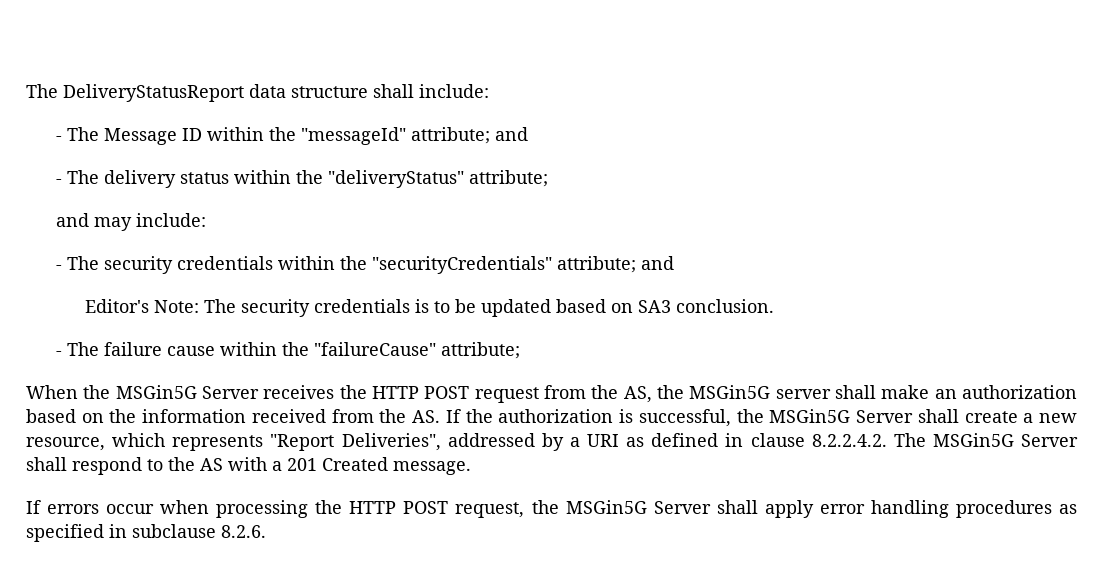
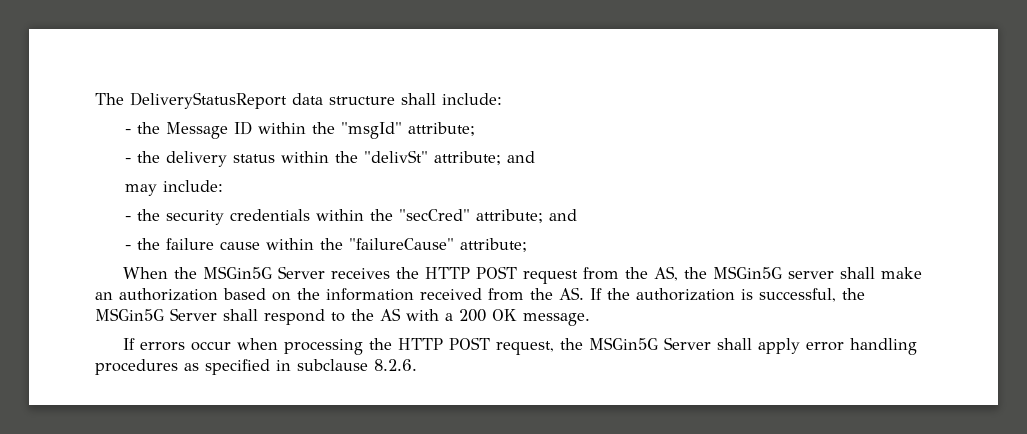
[66,127,99,141] The -> [136,122,160,134] the
[300,127,528,145] [55,170,548,188] [55,213,206,231] [55,256,674,274] [85,299,775,317] [55,342,99,356] "messageId" attribute; and // - The delivery status within the "deliveryStatus" attribute; // and may include: // - The security credentials within the "securityCredentials" attribute; and // Editor's Note: The security credentials is to be updated based on SA3 conclusion. // - The -> [340,122,475,139] [124,150,535,167] [124,180,223,196] [124,209,577,225] [124,238,160,250] "msgId" attribute; // - the delivery status within the "delivSt" attribute; and // may include: // - the security credentials within the "secCred" attribute; and // - the
[964,411,1077,423] [26,433,1078,451] [26,457,67,471] create a new resource, which represents "Report Deliveries", addressed by a URI as defined in clause 8.2.2.4.2. The MSGin5G Server shall -> (258, 315) none
[287,457,388,471] 201 Created -> [459,309,517,322] 200 OK

